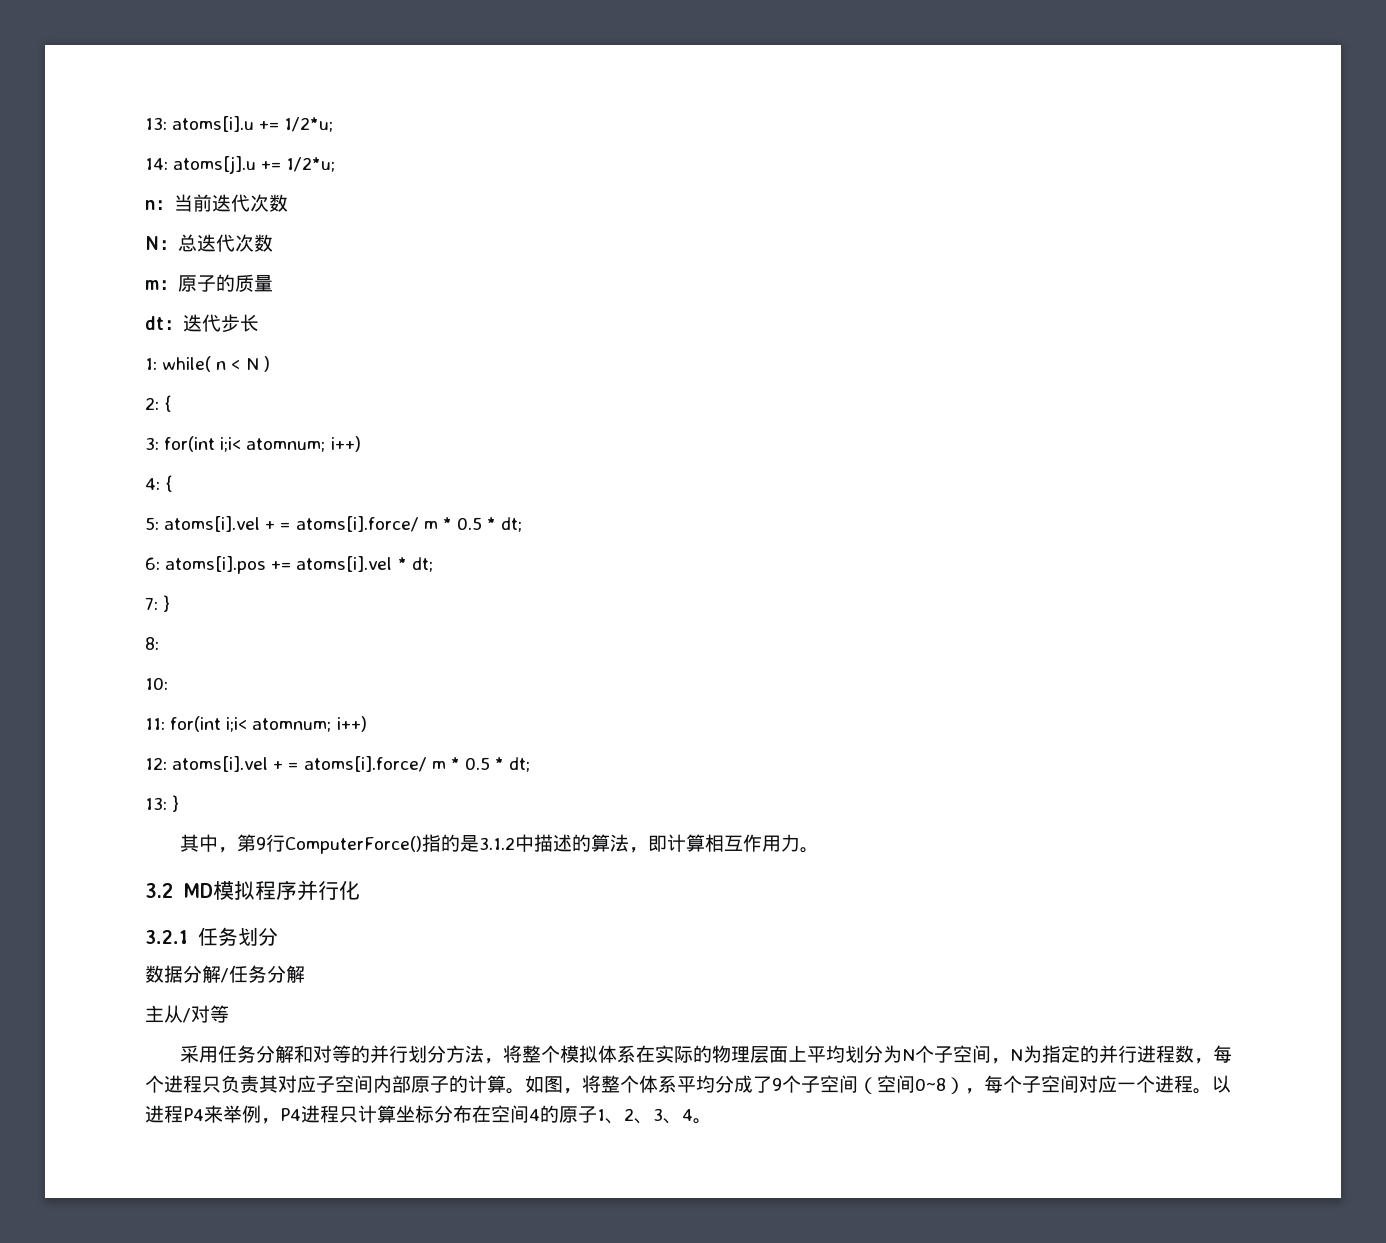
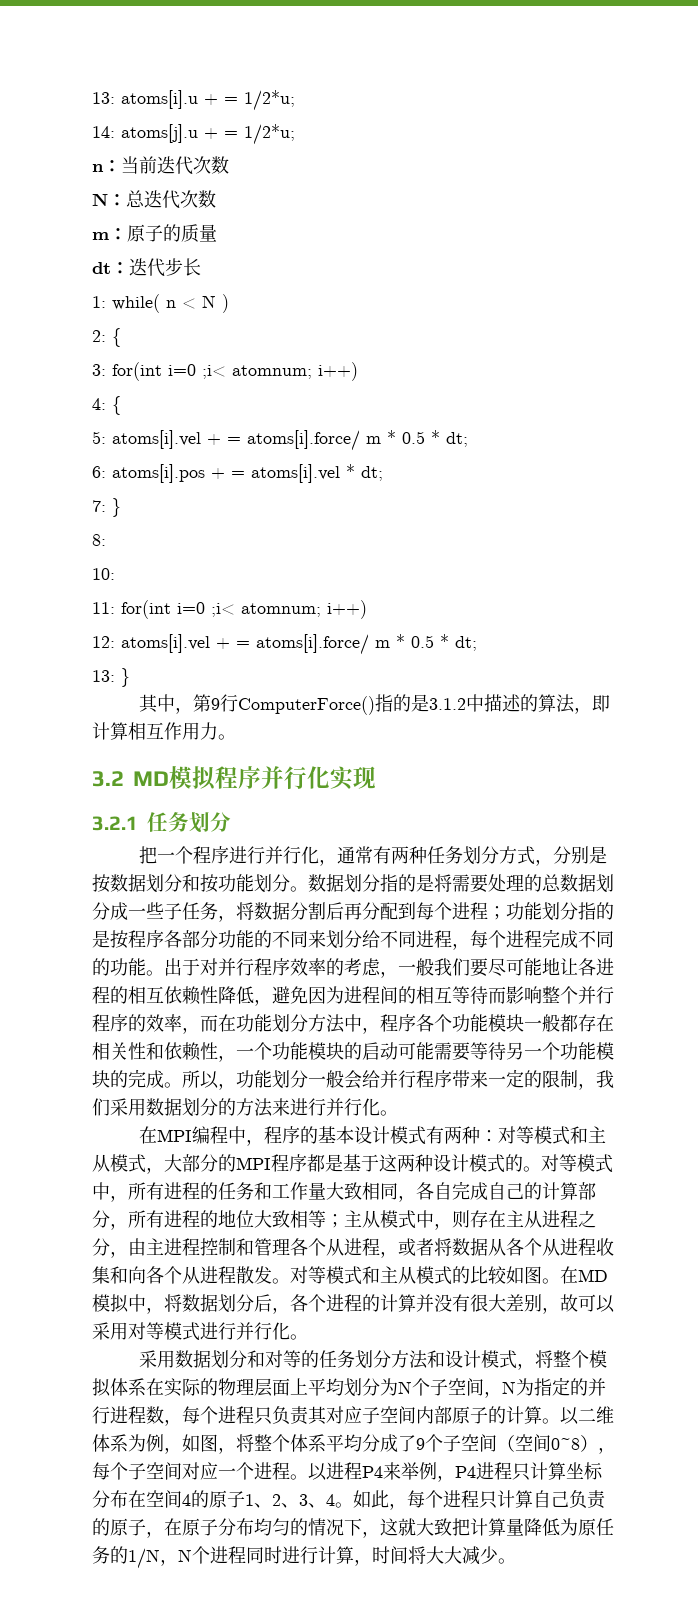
[259,121,280,130] += -> [204,94,238,105] + =
[261,161,282,170] += -> [204,128,238,139] + =
[220,437,242,452] i;i< -> [168,364,226,379] i=0 ;i<
[271,561,292,570] += -> [211,468,245,479] + =
[226,717,248,732] i;i< -> [177,602,235,617] i=0 ;i<
(360, 890) none -> [330,766,376,790] 实现
[145,965,305,983] [145,1005,229,1023] [179,1045,294,1063] 数据分解/任务分解 // 主从/对等 // 采用任务分解 -> [138,846,607,866] [92,874,614,893] [92,902,614,922] [92,929,614,950] [92,958,614,978] [92,986,614,1006] [92,1014,614,1034] [92,1042,614,1062] [92,1069,614,1090] [92,1098,398,1117] [138,1126,606,1146] [92,1154,613,1174] [92,1181,596,1202] [92,1210,596,1230] [92,1238,614,1258] [92,1266,608,1285] [92,1294,615,1314] [92,1322,308,1341] [138,1350,247,1369] 把一个程序进行并行化，通常有两种任务划分方式，分别是按数据划分和按功能划分。数据划分指的是将需要处理的总数据划分成一些子任务，将数据分割后再分配到每个进程；功能划分指的是按程序各部分功能的不同来划分给不同进程，每个进程完成不同的功能。出于对并行程序效率的考虑，一般我们要尽可能地让各进程的相互依赖性降低，避免因为进程间的相互等待而影响整个并行程序的效率，而在功能划分方法中，程序各个功能模块一般都存在相关性和依赖性，一个功能模块的启动可能需要等待另一个功能模块的完成。所以，功能划分一般会给并行程序带来一定的限制，我们采用数据划分的方法来进行并行化。 // 在MPI编程中，程序的基本设计模式有两种：对等模式和主从模式，大部分的MPI程序都是基于这两种设计模式的。对等模式中，所有进程的任务和工作量大致相同，各自完成自己的计算部分，所有进程的地位大致相等；主从模式中，则存在主从进程之分，由主进程控制和管理各个从进程，或者将数据从各个从进程收集和向各个从进程散发。对等模式和主从模式的比较如图。在MD模拟中，将数据划分后，各个进程的计算并没有很大差别，故可以采用对等模式进行并行化。 // 采用数据划分
[369,1045,484,1063] 并行划分方法 -> [318,1350,517,1369] 任务划分方法和设计模式
(525, 1091) none -> [560,1406,614,1425] [92,1434,182,1454] 以二维体系为例，
(712, 1121) none -> [353,1490,606,1510] [92,1518,614,1538] [92,1546,516,1569] 如此，每个进程只计算自己负责的原子，在原子分布均匀的情况下，这就大致把计算量降低为原任务的1/N，N个进程同时进行计算，时间将大大减少。

